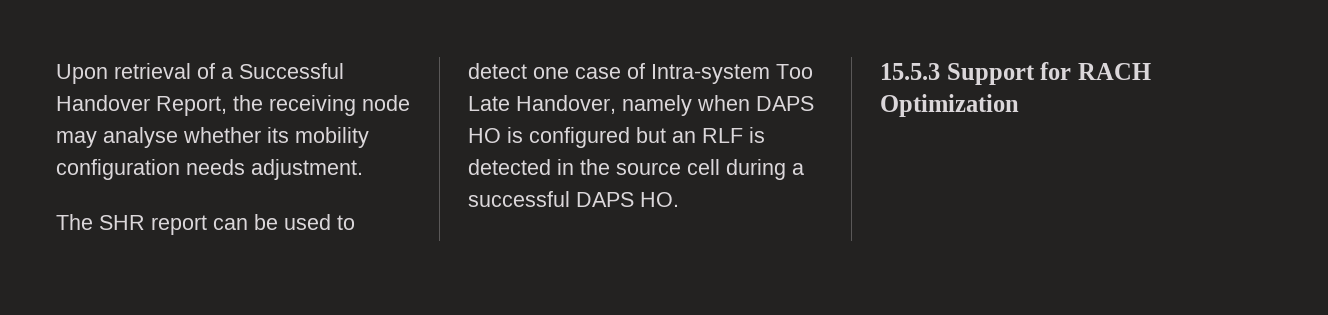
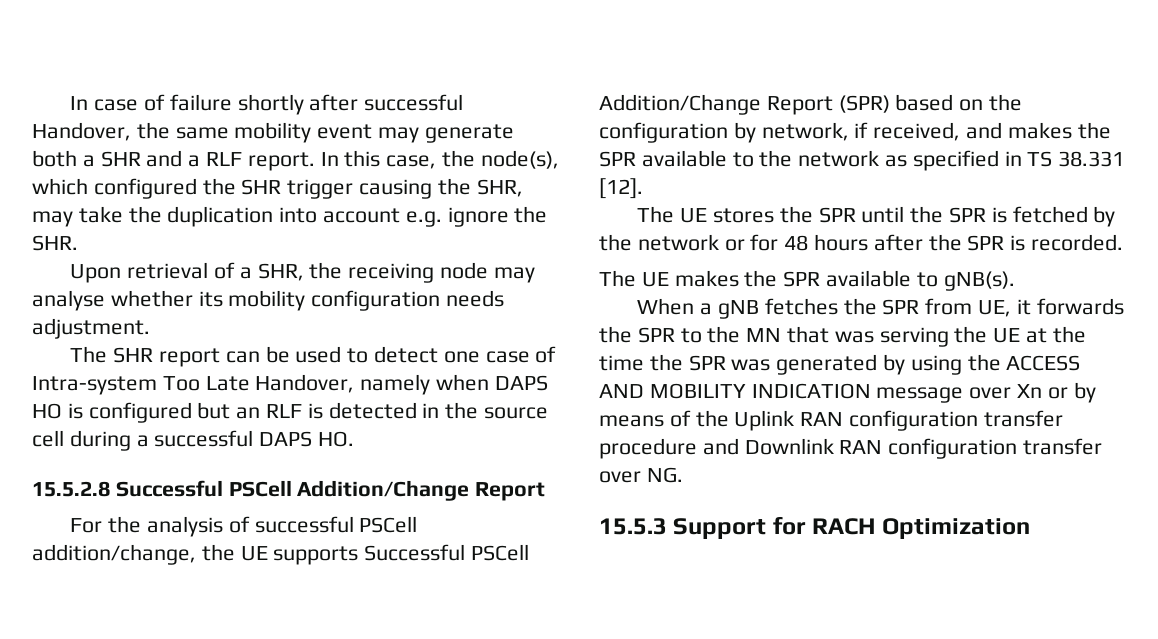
(56, 74) none -> [70,94,464,115] [32,122,514,143] [32,150,559,171] [32,178,523,199] [32,206,548,227] [32,235,78,251] In case of failure shortly after successful Handover, the same mobility event may generate both a SHR and a RLF report. In this case, the node(s), which configured the SHR trigger causing the SHR, may take the duplication into account e.g. ignore the SHR. //
[239,63,344,79] [56,95,227,116] Successful Handover Report, -> [257,263,304,281] SHR,
(679, 199) none -> [32,480,546,501] [70,516,418,537] [32,544,530,565] [599,94,1023,115] [599,122,1111,143] [599,150,1125,171] [599,178,643,199] [637,206,1116,227] [599,234,1124,251] [599,270,1015,291] [637,298,1124,319] [599,326,1086,347] [599,354,1081,375] [599,382,1096,403] [599,410,1063,431] [599,438,1103,459] [599,467,683,483] // 15.5.2.8 Successful PSCell Addition/Change Report // For the analysis of successful PSCell addition/change, the UE supports Successful PSCell Addition/Change Report (SPR) based on the configuration by network, if received, and makes the SPR available to the network as specified in TS 38.331 [12]. // The UE stores the SPR until the SPR is fetched by the network or for 48 hours after the SPR is recorded. // The UE makes the SPR available to gNB(s). // When a gNB fetches the SPR from UE, it forwards the SPR to the MN that was serving the UE at the time the SPR was generated by using the ACCESS AND MOBILITY INDICATION message over Xn or by means of the Uplink RAN configuration transfer procedure and Downlink RAN configuration transfer over NG.

